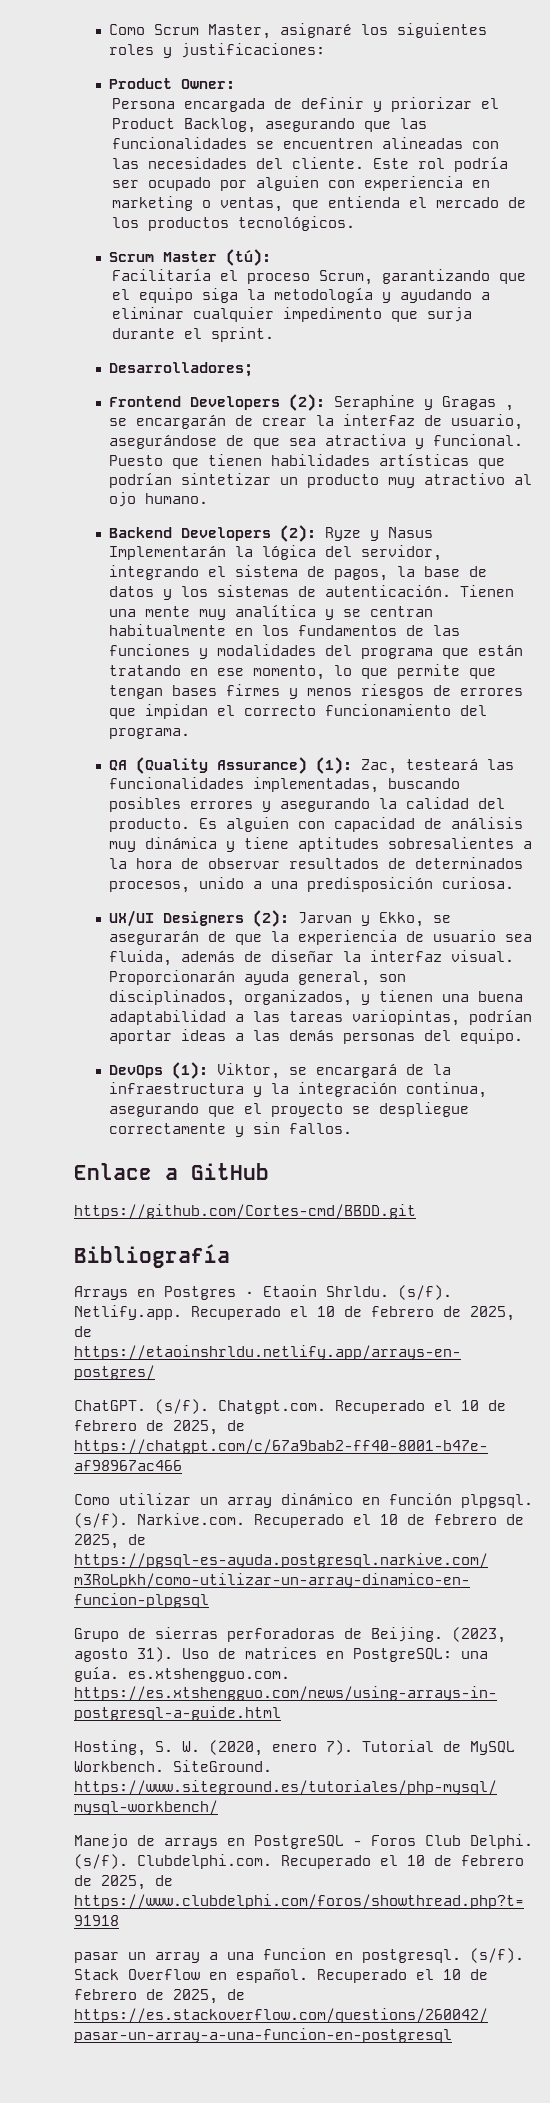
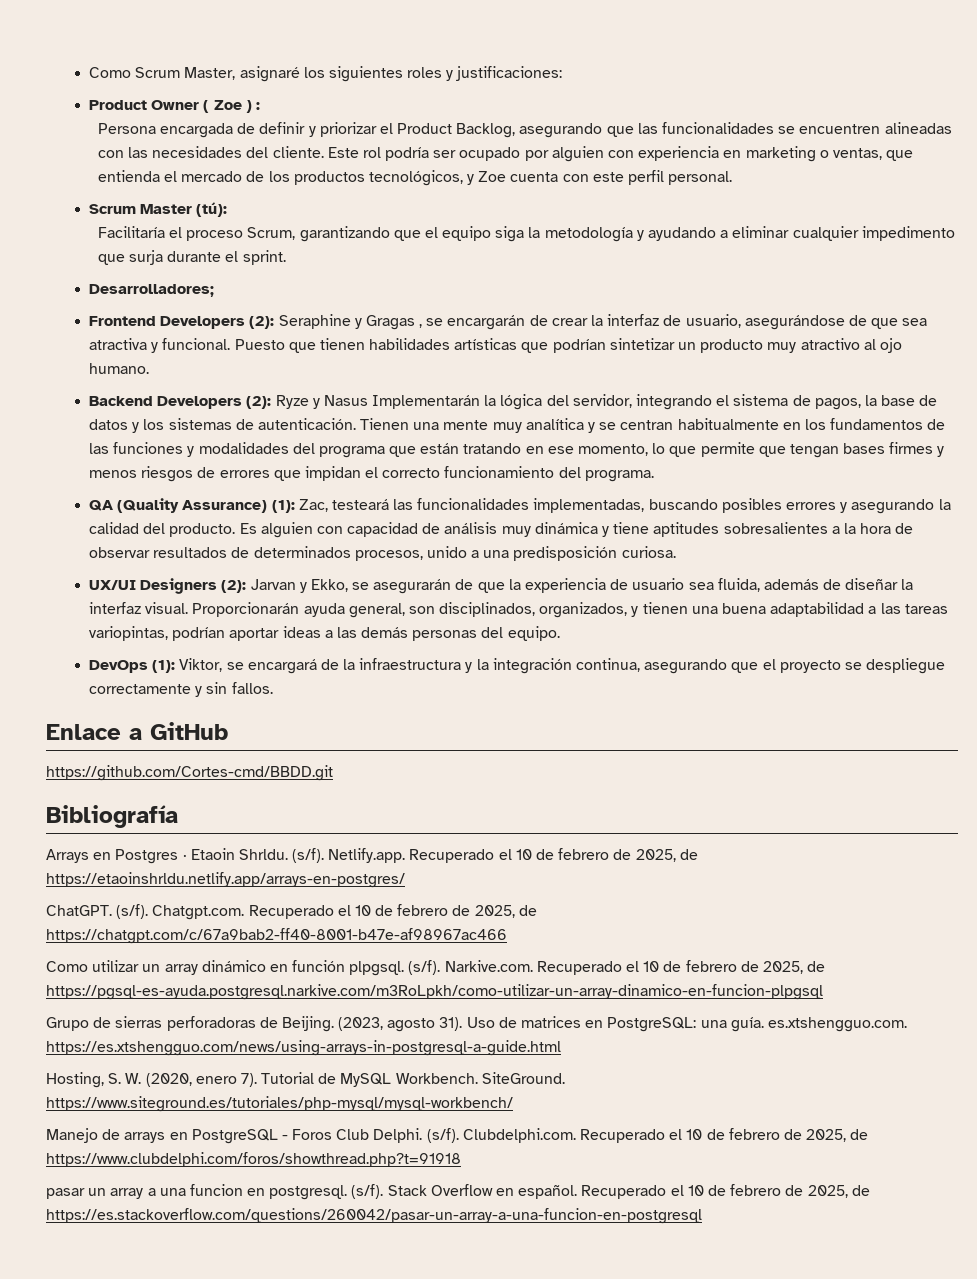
[181,79,236,89] Owner: -> [151,100,260,113] Owner ( Zoe ) :
[238,216,356,231] tecnológicos. -> [368,170,733,186] tecnológicos, y Zoe cuenta con este perfil personal.

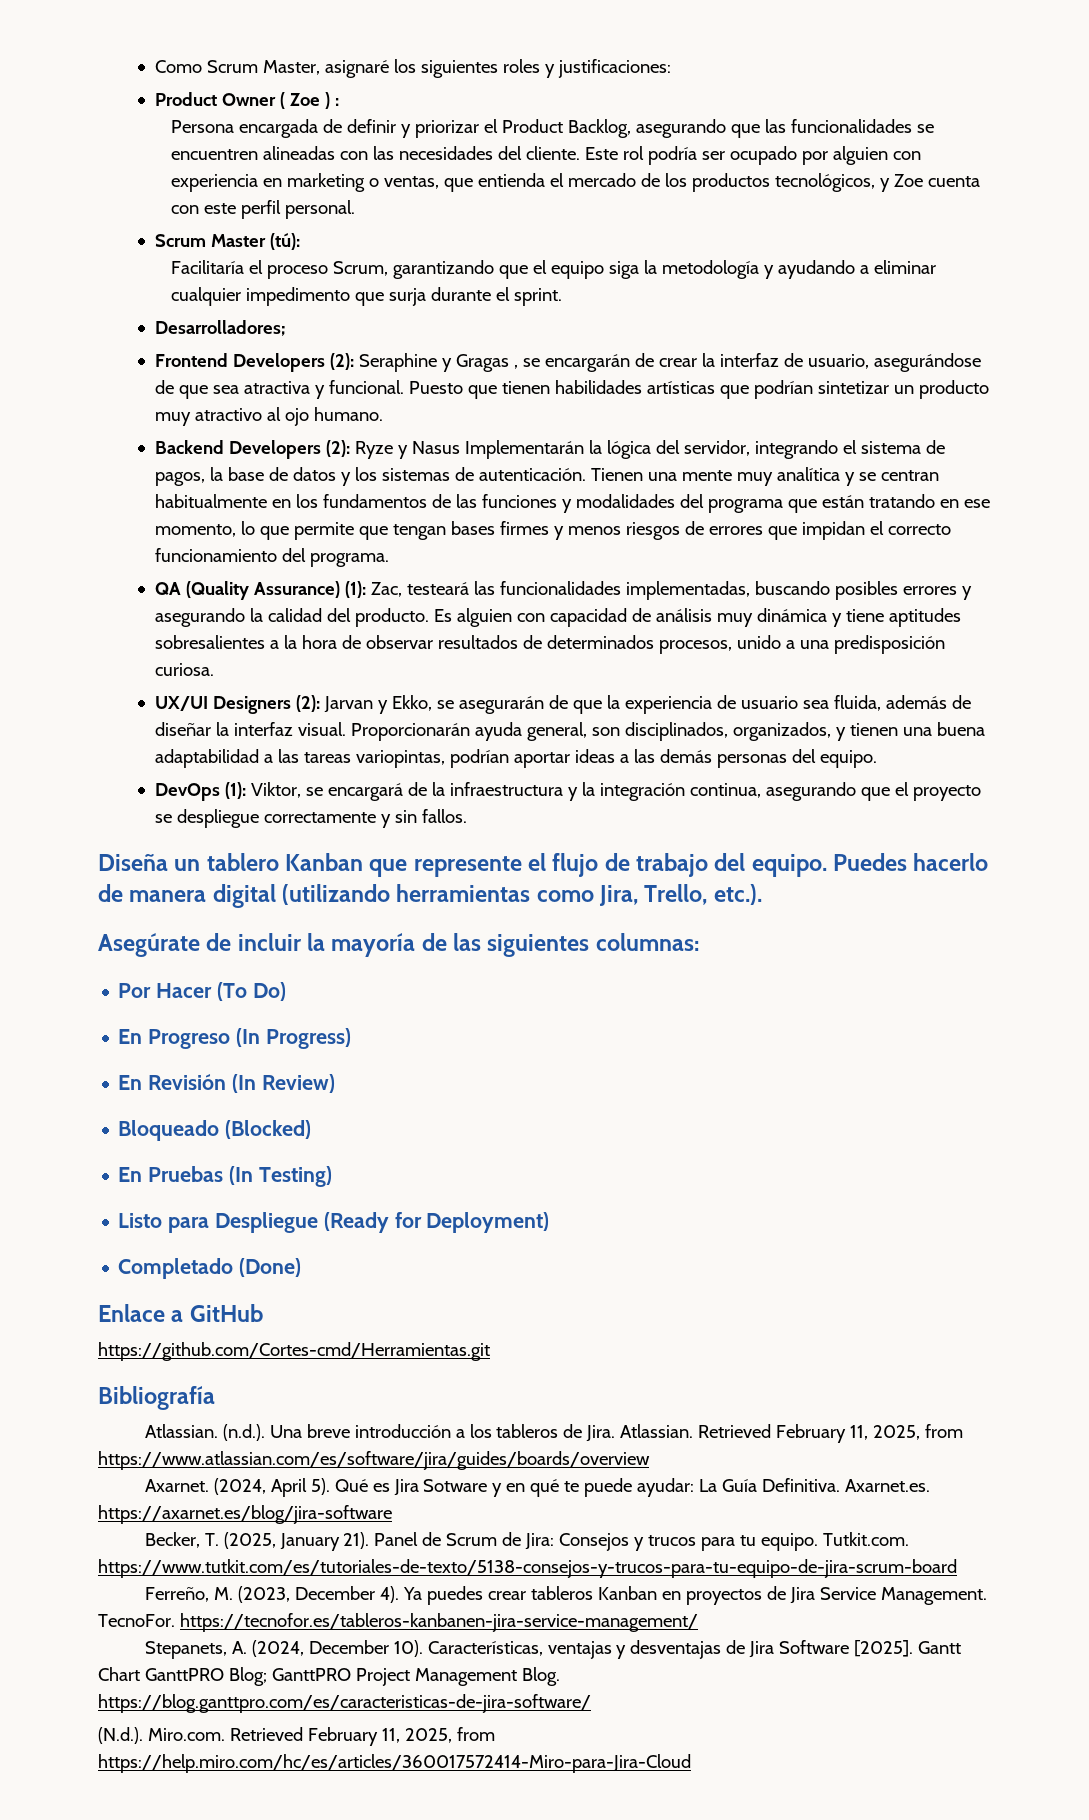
(273, 688) none -> [98,853,989,877] [98,884,762,908] [98,933,699,957] [118,982,286,1001] [118,1028,351,1049] [118,1074,335,1093] [118,1120,312,1141] [118,1166,332,1187] [118,1212,550,1233] [118,1258,302,1279] // Diseña un tablero Kanban que represente el flujo de trabajo del equipo. Puedes hacerlo de manera digital (utilizando herramientas como Jira, Trello, etc.). // Asegúrate de incluir la mayoría de las siguientes columnas: // Por Hacer (To Do) // En Progreso (In Progress) // En Revisión (In Review) // Bloqueado (Blocked) // En Pruebas (In Testing) // Listo para Despliegue (Ready for Deployment) // Completado (Done)
[46,765,333,781] https://github.com/Cortes-cmd/BBDD.git -> [98,1342,490,1361] https://github.com/Cortes-cmd/Herramientas.git
[46,848,698,864] [46,872,405,888] [46,904,537,920] [46,928,507,944] [46,960,826,976] [46,984,823,1000] [46,1016,907,1032] [46,1040,561,1056] [46,1072,565,1088] [46,1096,513,1112] [46,1128,869,1144] [46,1152,461,1167] [46,1184,870,1200] [46,1208,702,1224] Arrays en Postgres · Etaoin Shrldu. (s/f). Netlify.app. Recuperado el 10 de febrero de 2025, de https://etaoinshrldu.netlify.app/arrays-en-postgres/ // ChatGPT. (s/f). Chatgpt.com. Recuperado el 10 de febrero de 2025, de https://chatgpt.com/c/67a9bab2-ff40-8001-b47e-af98967ac466 // Como utilizar un array dinámico en función plpgsql. (s/f). Narkive.com. Recuperado el 10 de febrero de 2025, de https://pgsql-es-ayuda.postgresql.narkive.com/m3RoLpkh/como-utilizar-un-array-dinamico-en-funcion-plpgsql // Grupo de sierras perforadoras de Beijing. (2023, agosto 31). Uso de matrices en PostgreSQL: una guía. es.xtshengguo.com. https://es.xtshengguo.com/news/using-arrays-in-postgresql-a-guide.html // Hosting, S. W. (2020, enero 7). Tutorial de MySQL Workbench. SiteGround. https://www.siteground.es/tutoriales/php-mysql/mysql-workbench/ // Manejo de arrays en PostgreSQL - Foros Club Delphi. (s/f). Clubdelphi.com. Recuperado el 10 de febrero de 2025, de https://www.clubdelphi.com/foros/showthread.php?t=91918 // pasar un array a una funcion en postgresql. (s/f). Stack Overflow en español. Recuperado el 10 de febrero de 2025, de https://es.stackoverflow.com/questions/260042/pasar-un-array-a-una-funcion-en-postgresql -> [144,1424,964,1443] [98,1451,650,1470] [144,1478,931,1497] [98,1505,392,1524] [144,1532,910,1551] [98,1559,957,1578] [144,1586,988,1605] [98,1613,698,1632] [144,1640,962,1659] [98,1667,560,1686] [98,1694,591,1713] [98,1727,495,1746] [98,1754,691,1773] Atlassian. (n.d.). Una breve introducción a los tableros de Jira. Atlassian. Retrieved February 11, 2025, from https://www.atlassian.com/es/software/jira/guides/boards/overview // Axarnet. (2024, April 5). Qué es Jira Sotware y en qué te puede ayudar: La Guía Definitiva. Axarnet.es. https://axarnet.es/blog/jira-software // Becker, T. (2025, January 21). Panel de Scrum de Jira: Consejos y trucos para tu equipo. Tutkit.com. https://www.tutkit.com/es/tutoriales-de-texto/5138-consejos-y-trucos-para-tu-equipo-de-jira-scrum-board // Ferreño, M. (2023, December 4). Ya puedes crear tableros Kanban en proyectos de Jira Service Management. TecnoFor. https://tecnofor.es/tableros-kanbanen-jira-service-management/ // Stepanets, A. (2024, December 10). Características, ventajas y desventajas de Jira Software [2025]. Gantt Chart GanttPRO Blog; GanttPRO Project Management Blog. https://blog.ganttpro.com/es/caracteristicas-de-jira-software/ // (N.d.). Miro.com. Retrieved February 11, 2025, from https://help.miro.com/hc/es/articles/360017572414-Miro-para-Jira-Cloud

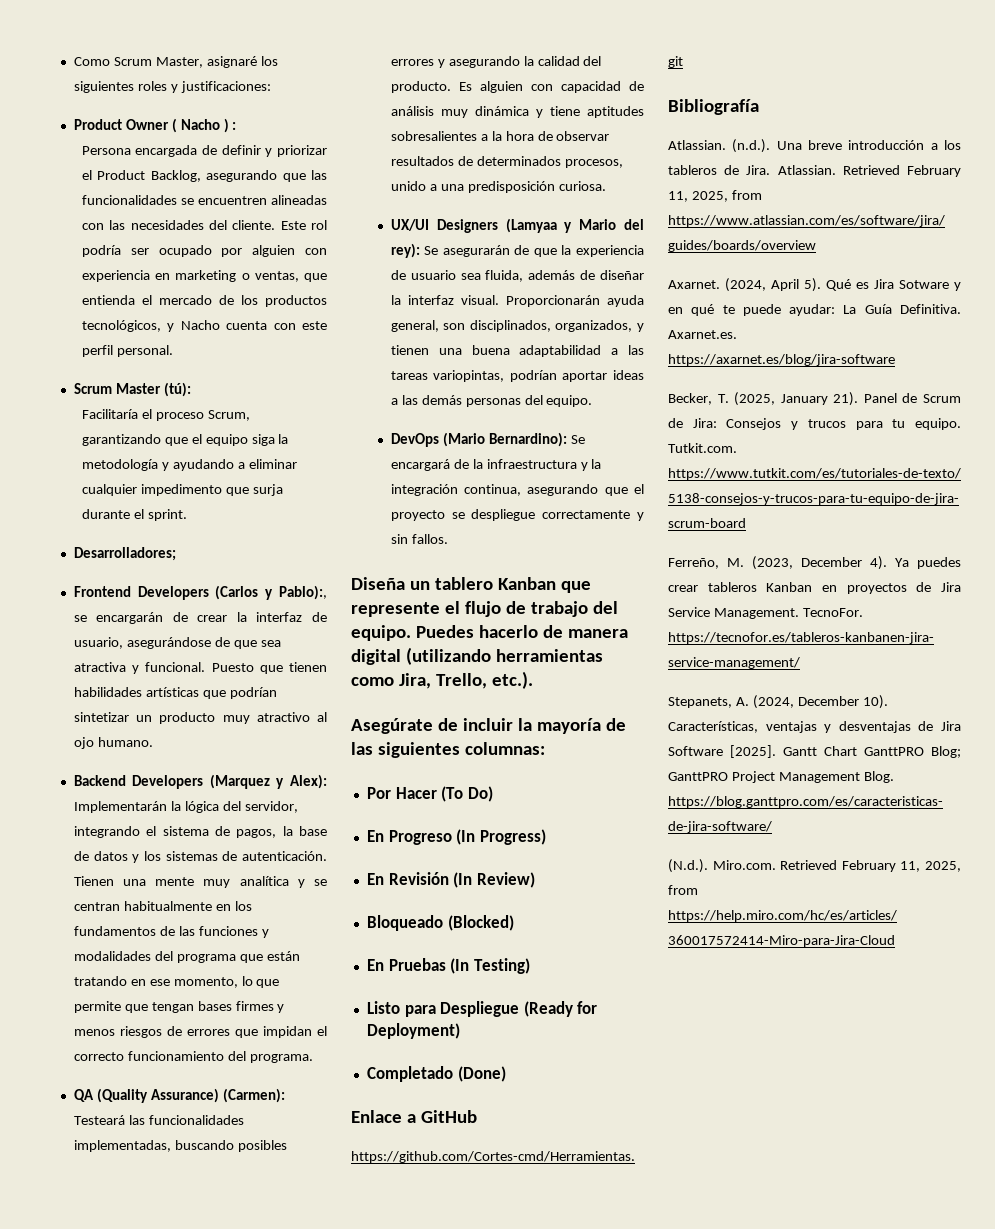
[289,93,320,106] Zoe -> [180,119,220,130] Nacho
[894,174,924,187] Zoe -> [180,320,220,330] Nacho
[329,353,518,372] (2): Seraphine y Gragas , -> [215,585,327,600] (Carlos y Pablo):,
[325,440,460,459] (2): Ryze y Nasus -> [209,774,327,789] (Marquez y Alex):
[344,581,469,598] (1): Zac, testeará -> [222,1088,285,1103] [73,1115,125,1125] (Carmen): Testeará
[295,695,454,714] (2): Jarvan y Ekko, se -> [505,218,644,233] [390,243,439,258] (Lamyaa y Mario del rey): Se
[224,782,323,799] (1): Viktor, se -> [442,432,585,447] (Mario Bernardino): Se

